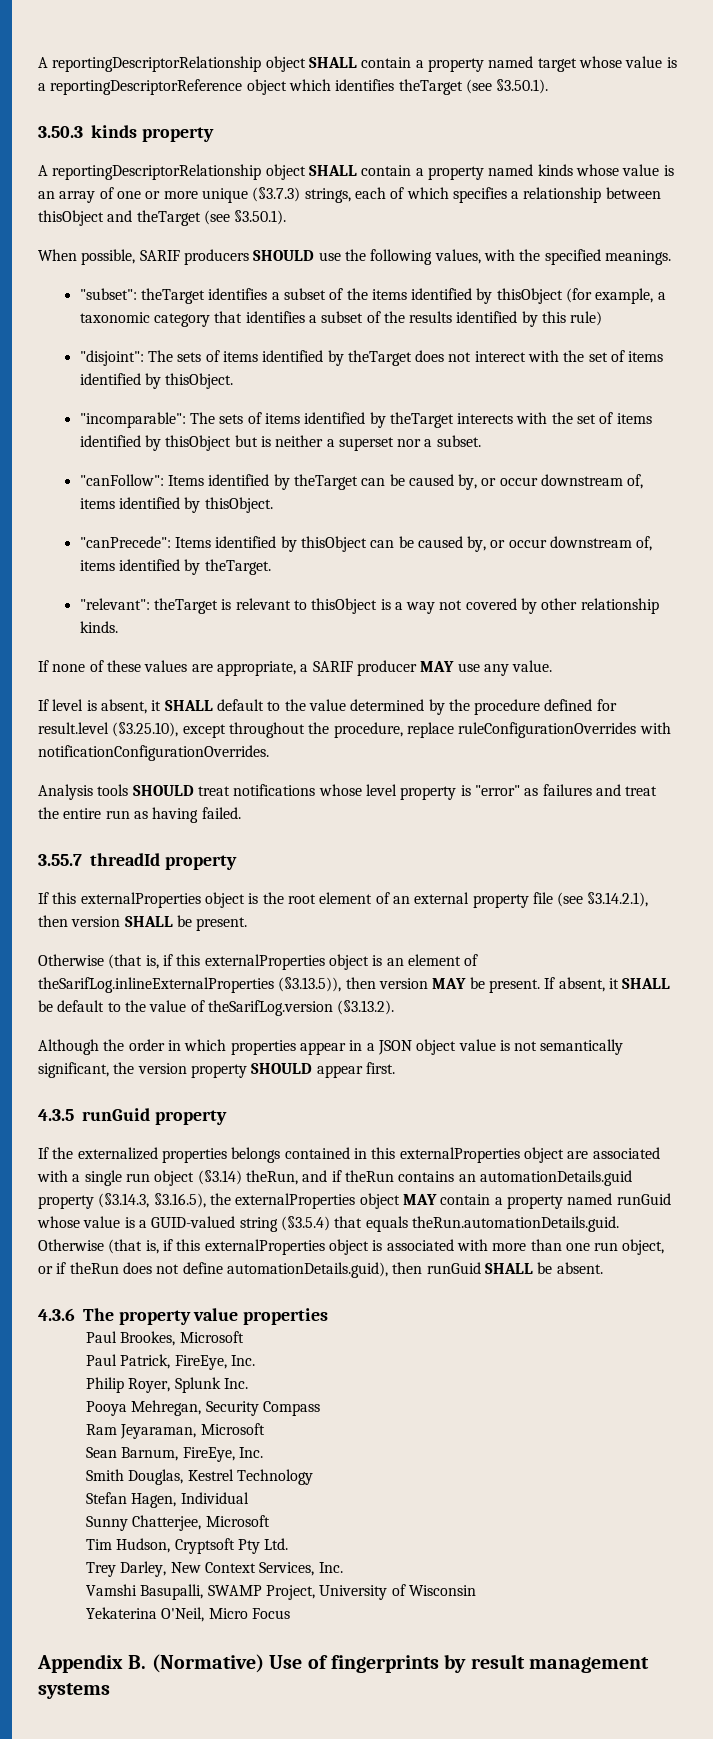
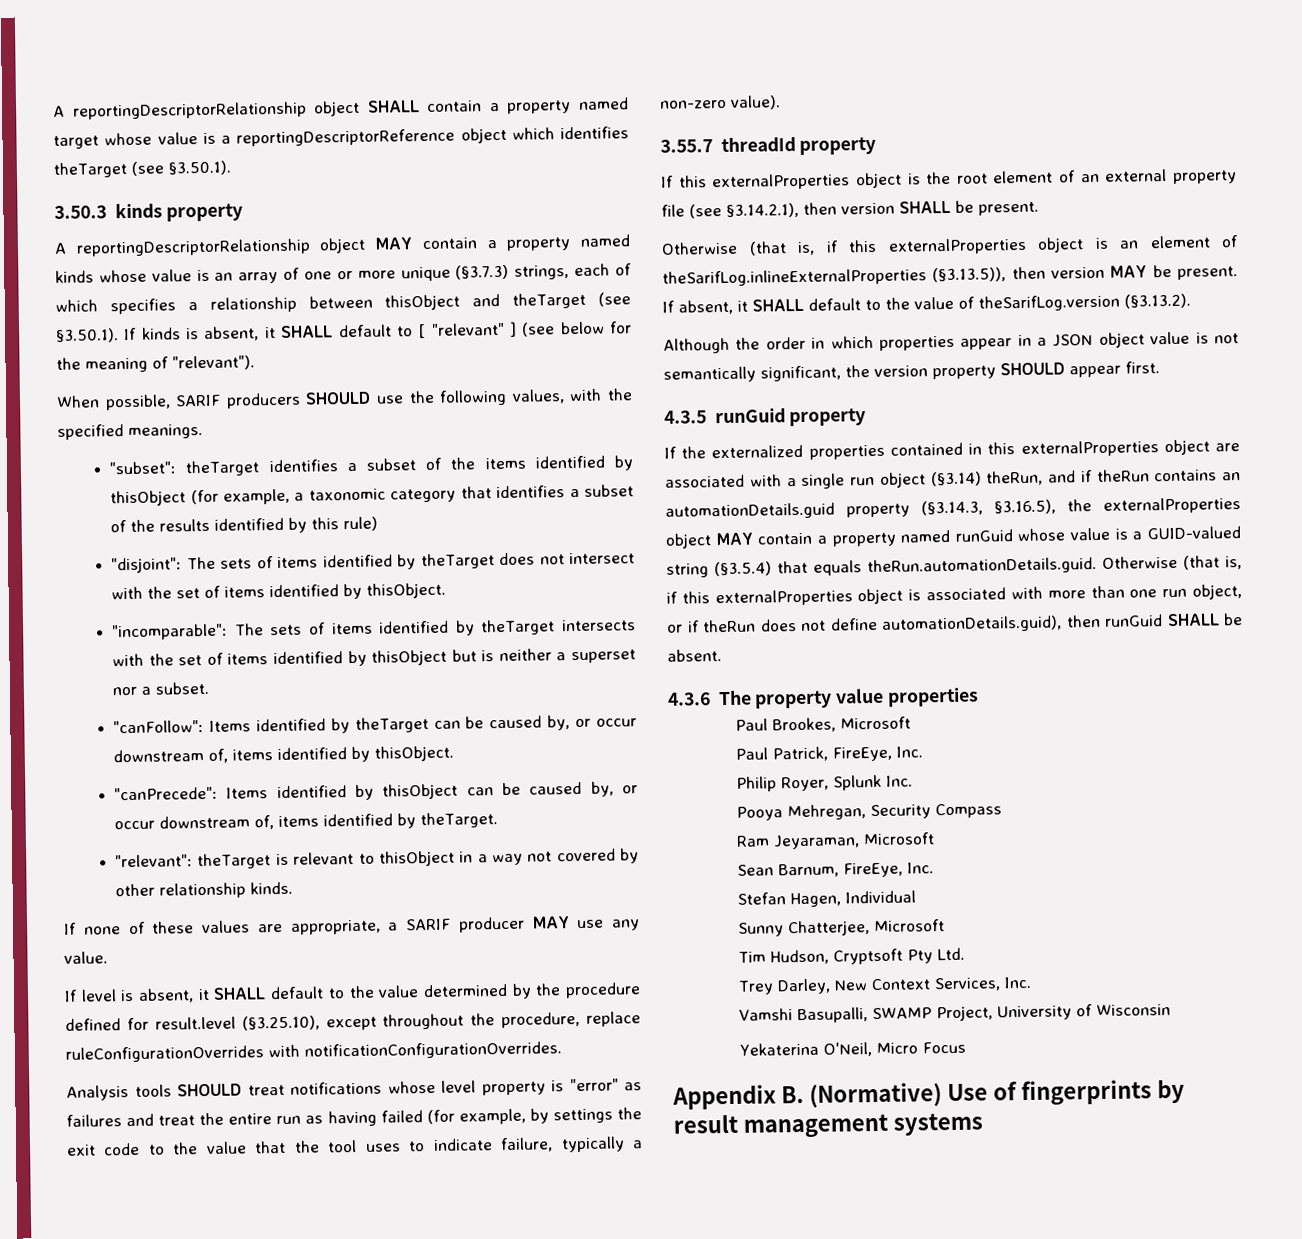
[308,165,357,176] SHALL -> [375,237,414,250] MAY
(287, 217) none -> [124,321,632,341] [56,355,255,373] If kinds is absent, it SHALL default to [ "relevant" ] (see below for the meaning of "relevant").
[474,351,526,362] interect -> [569,552,636,565] intersect
[457,413,514,424] interects -> [561,619,636,632] intersects
[380,599,391,610] is -> [459,851,474,863] in
[201,807,241,819] failed. -> [380,1107,643,1125] [67,1136,643,1156] [660,95,781,110] failed (for example, by settings the exit code to the value that the tool uses to indicate failure, typically a non-zero value).
[38,1000,53,1012] be -> (804, 305) none
[231,1147,281,1163] belongs -> (885, 452) none
[86,1469,313,1485] // Smith Douglas, Kestrel Technology -> (934, 868) none

